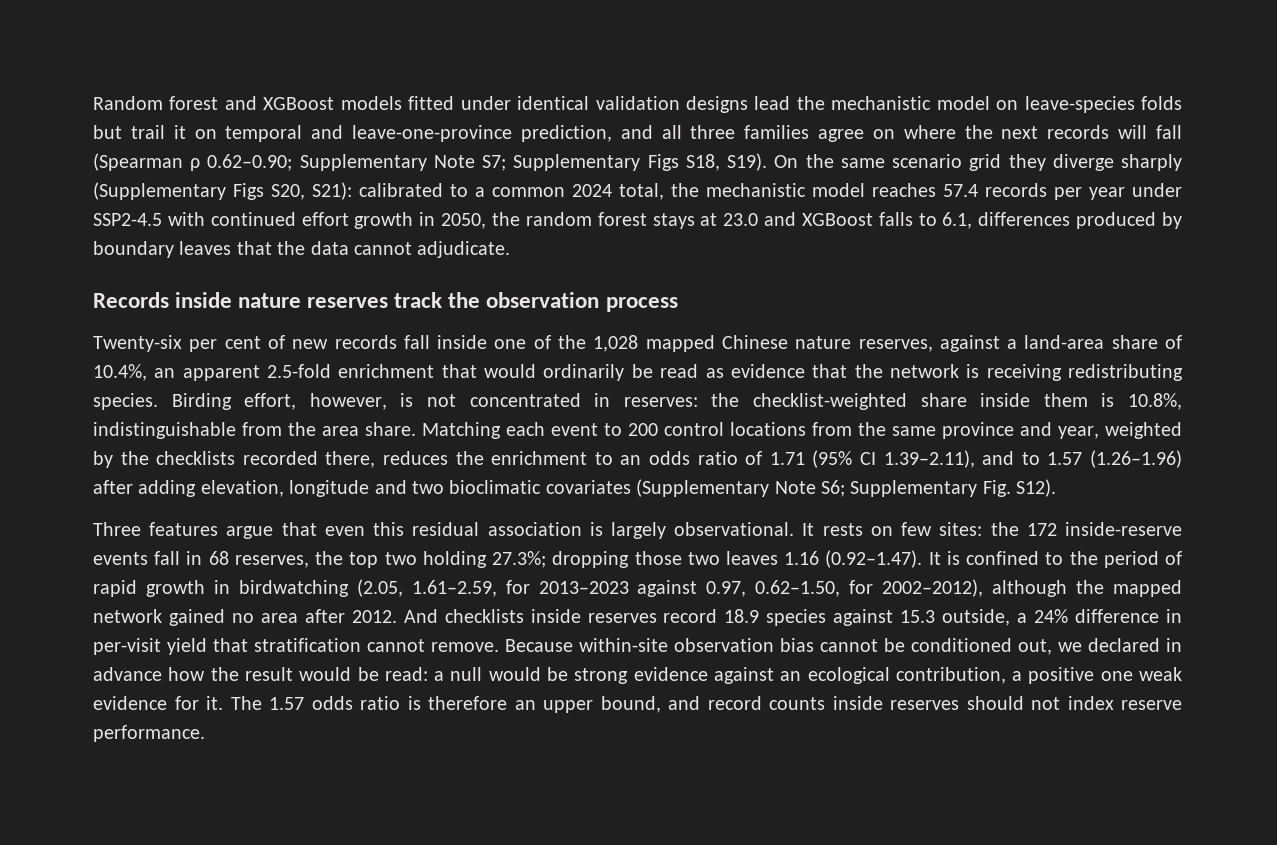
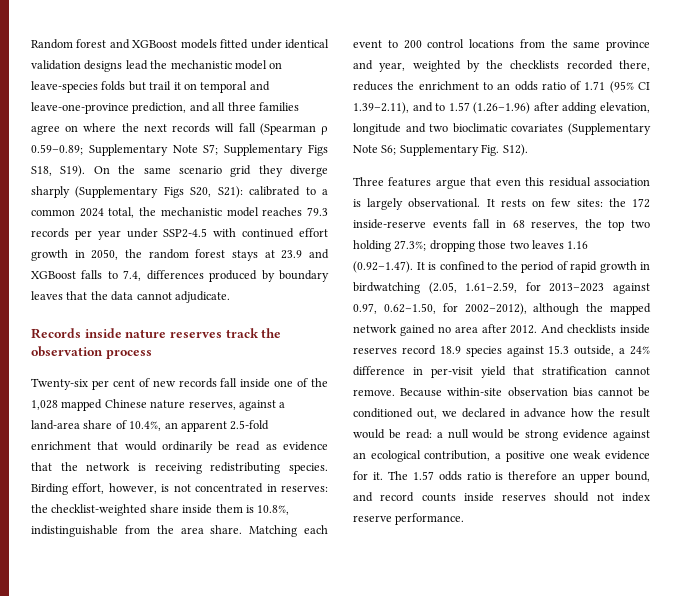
[207,154,293,171] 0.62–0.90; -> [31,144,83,155] 0.59–0.89;
[943,184,978,197] 57.4 -> [307,207,329,216] 79.3
[723,213,759,226] 23.0 -> [281,250,303,259] 23.9
[942,212,973,229] 6.1, -> [123,270,142,281] 7.4,

